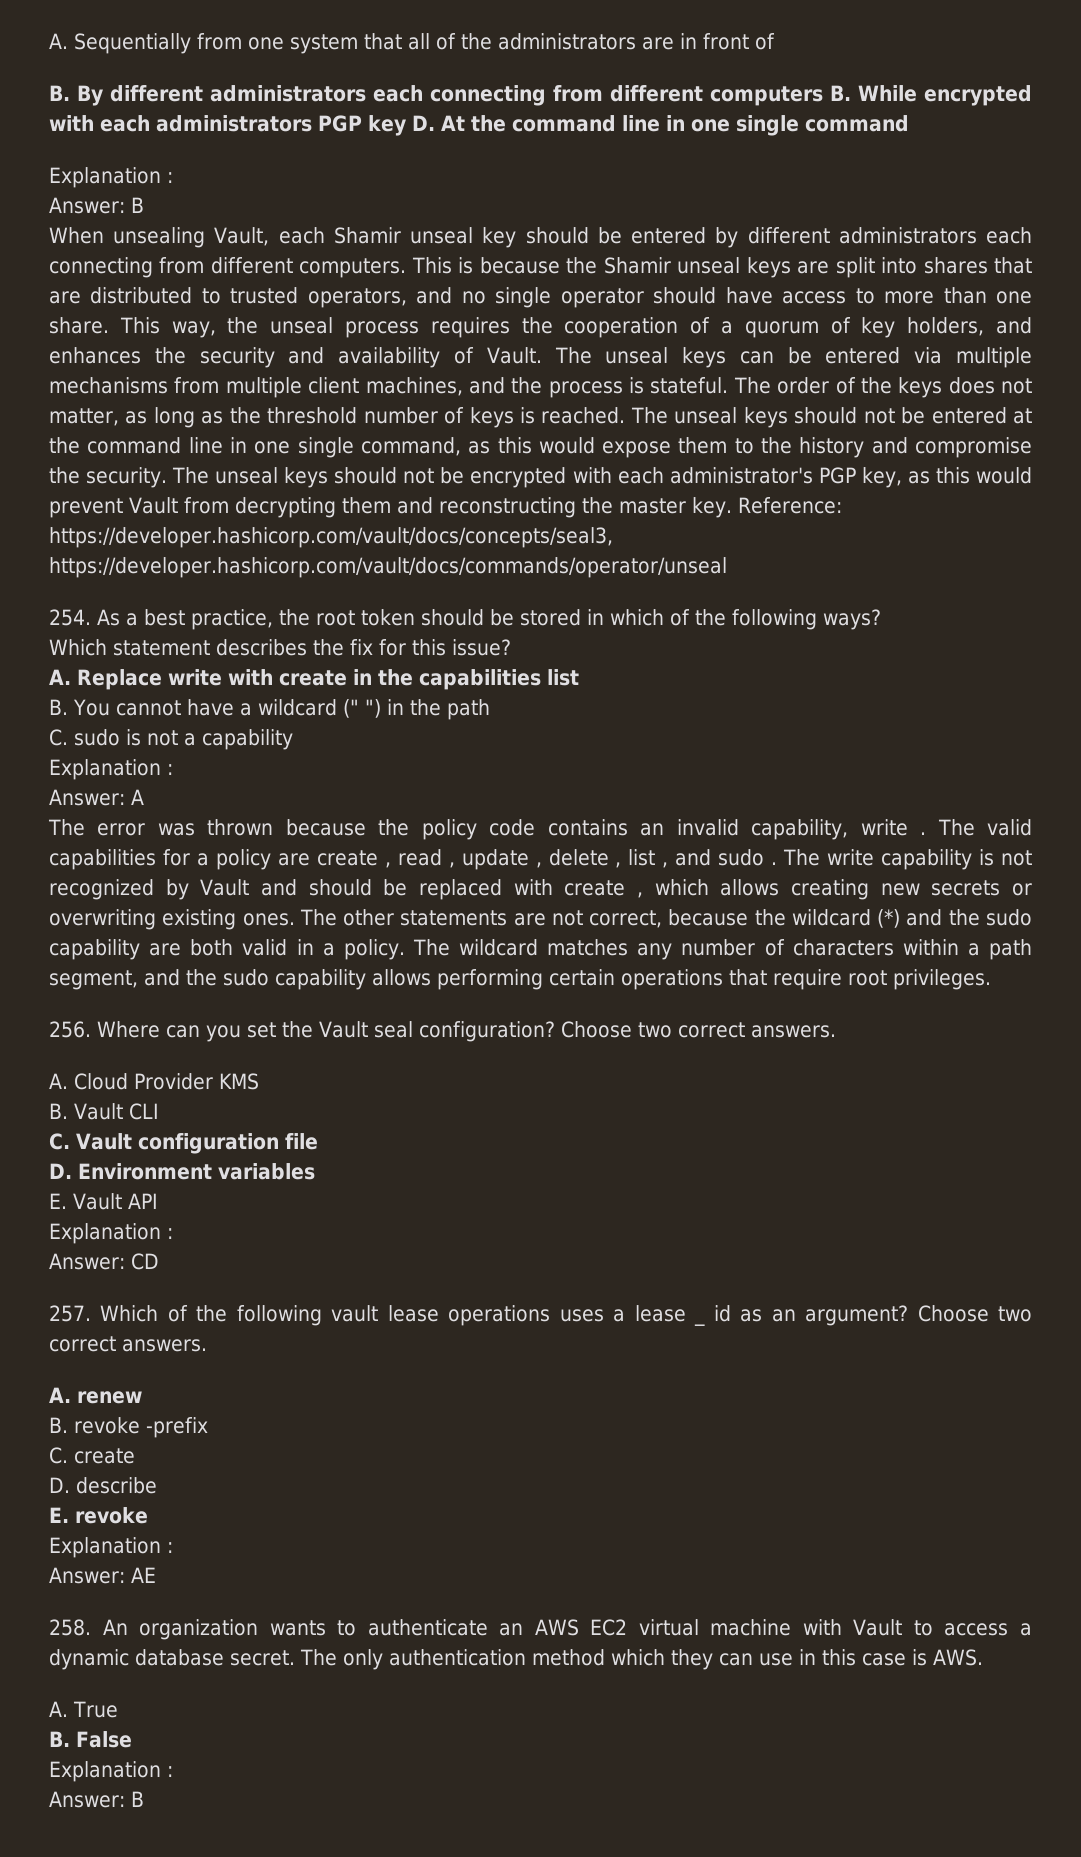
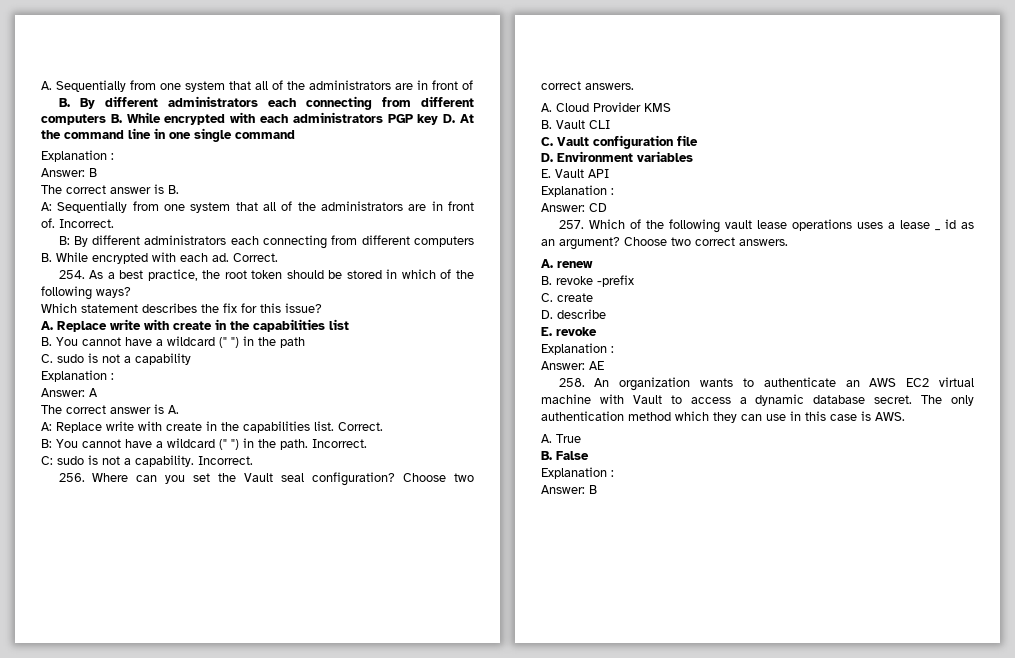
[49,227,1033,248] [49,257,1032,278] [49,287,1032,308] [49,317,1033,338] [49,347,1032,368] [49,377,1032,398] [49,407,1032,428] [49,437,1032,458] [49,467,1032,488] [49,497,842,518] [49,527,613,548] [49,557,727,578] When unsealing Vault, each Shamir unseal key should be entered by different administrators each connecting from different computers. This is because the Shamir unseal keys are split into shares that are distributed to trusted operators, and no single operator should have access to more than one share. This way, the unseal process requires the cooperation of a quorum of key holders, and enhances the security and availability of Vault. The unseal keys can be entered via multiple mechanisms from multiple client machines, and the process is stateful. The order of the keys does not matter, as long as the threshold number of keys is reached. The unseal keys should not be entered at the command line in one single command, as this would expose them to the history and compromise the security. The unseal keys should not be encrypted with each administrator's PGP key, as this would prevent Vault from decrypting them and reconstructing the master key. Reference: https://developer.hashicorp.com/vault/docs/concepts/seal3, https://developer.hashicorp.com/vault/docs/commands/operator/unseal -> [41,184,179,194] [41,201,474,213] [41,218,114,228] [58,235,474,249] [41,252,278,264] The correct answer is B. // A: Sequentially from one system that all of the administrators are in front of. Incorrect. // B: By different administrators each connecting from different computers B. While encrypted with each ad. Correct.
[97,819,1032,840] [49,849,1033,870] [49,879,1032,900] [49,909,1032,930] [49,939,1032,960] [49,969,991,990] error was thrown because the policy code contains an invalid capability, write . The valid capabilities for a policy are create , read , update , delete , list , and sudo . The write capability is not recognized by Vault and should be replaced with create , which allows creating new secrets or overwriting existing ones. The other statements are not correct, because the wildcard (*) and the sudo capability are both valid in a policy. The wildcard matches any number of characters within a path segment, and the sudo capability allows performing certain operations that require root privileges. -> [66,404,179,414] [41,421,383,433] [41,438,367,450] [41,455,253,467] correct answer is A. // A: Replace write with create in the capabilities list. Correct. // B: You cannot have a wildcard (" ") in the path. Incorrect. // C: sudo is not a capability. Incorrect.

